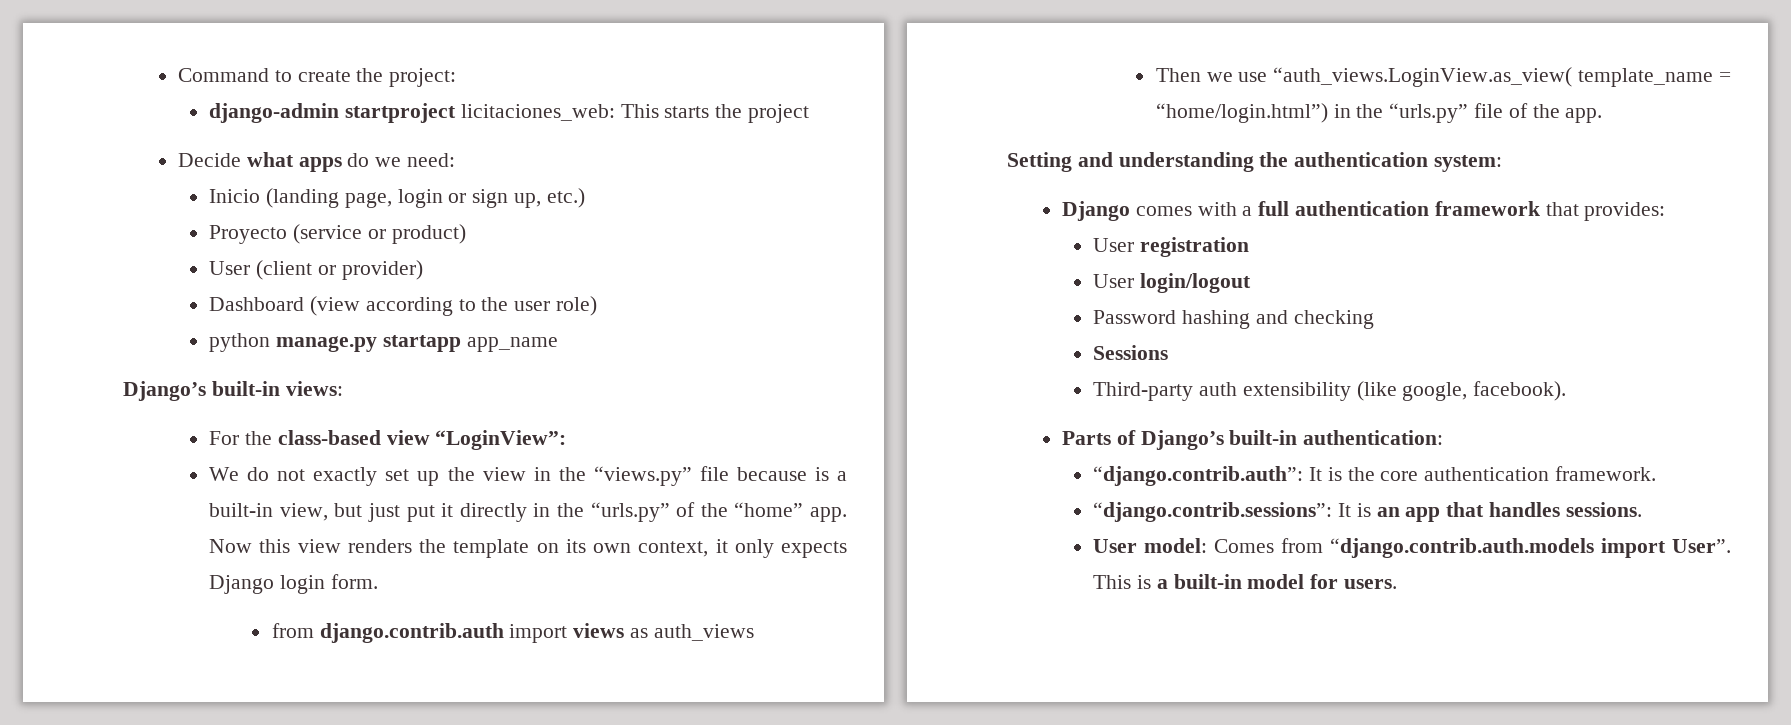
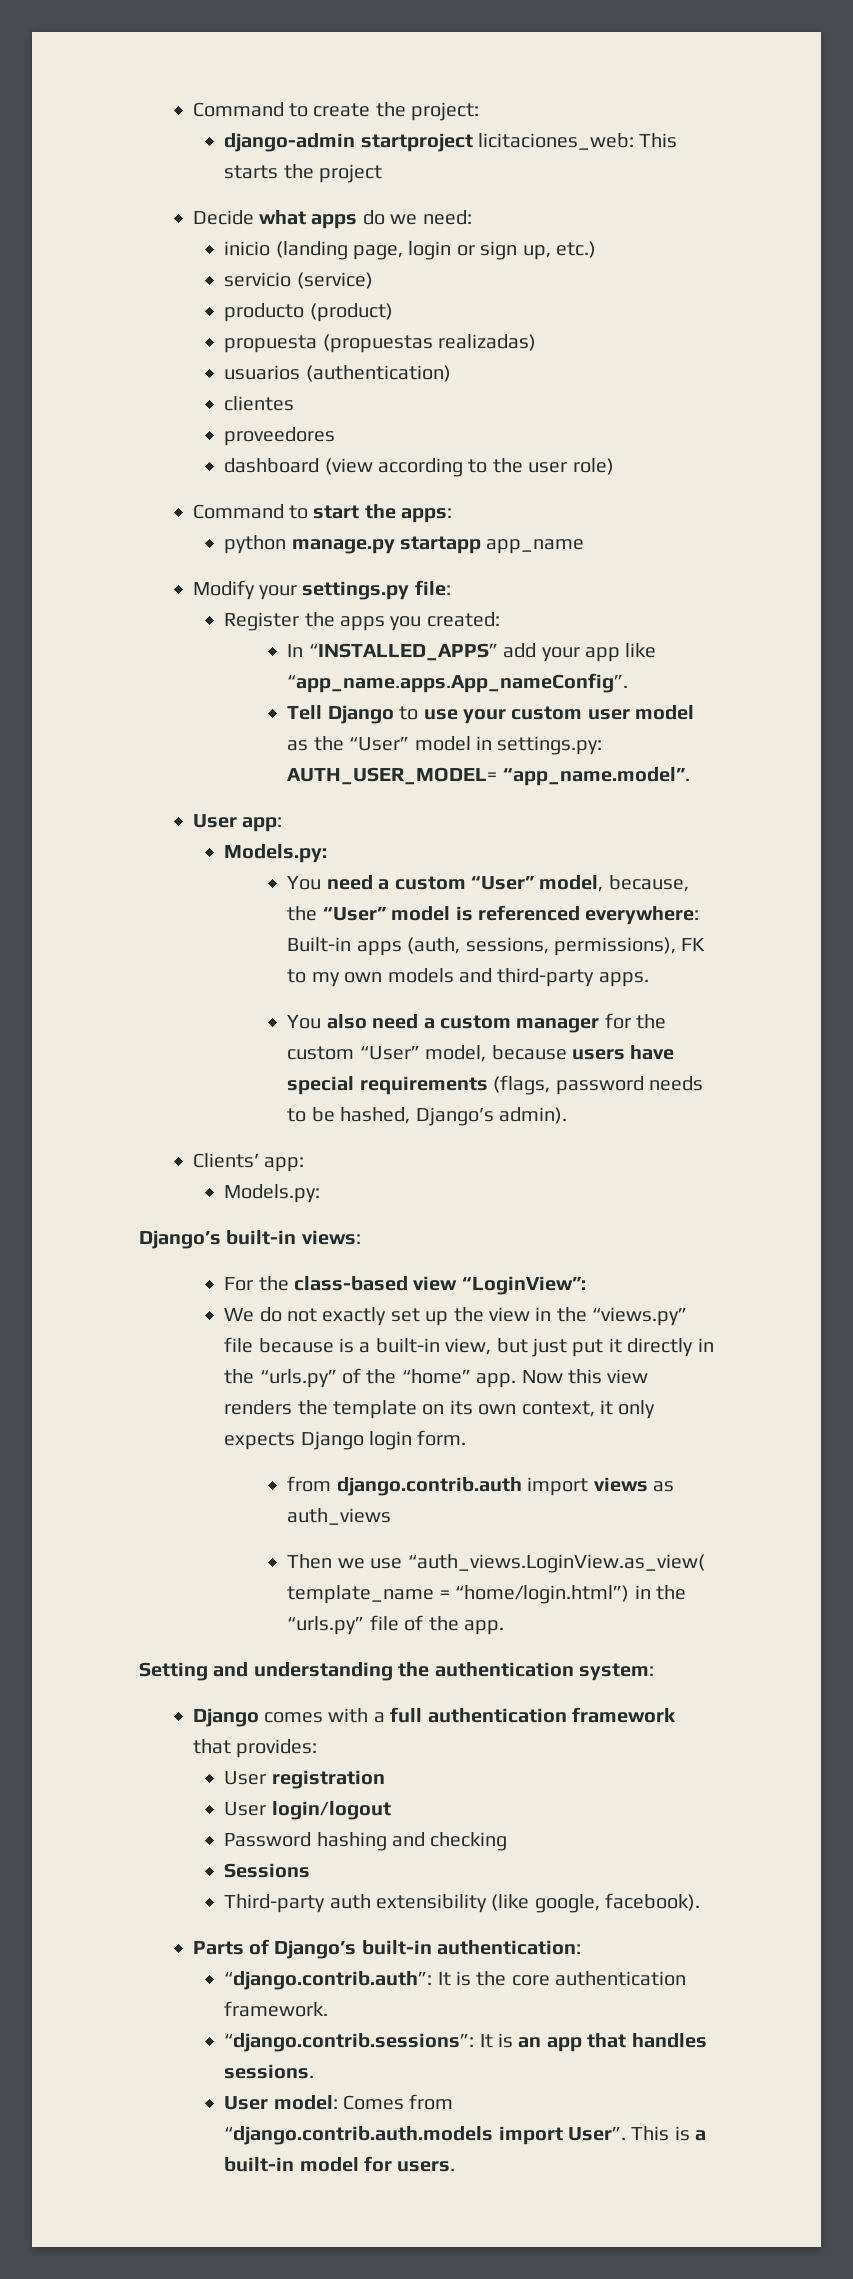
[209,189,261,203] Inicio -> [224,241,271,256] inicio
[209,224,466,244] [209,260,423,280] [209,297,305,311] Proyecto (service or product) // User (client or provider) // Dashboard -> [224,272,373,289] [224,303,393,322] [224,334,537,353] [224,365,451,382] [224,396,295,411] [224,427,336,446] [224,458,320,473] servicio (service) // producto (product) // propuesta (propuestas realizadas) // usuarios (authentication) // clientes // proveedores // dashboard
(598, 306) none -> [192,504,453,523] // Command to start the apps:
(558, 344) none -> [192,580,451,600] [224,612,500,631] [287,643,657,662] [287,673,629,693] [287,705,695,724] [287,736,603,755] [287,767,690,786] [192,814,283,832] [224,844,328,863] [287,875,689,892] [287,905,700,925] [287,937,706,956] [287,968,649,987] [287,1013,667,1033] [287,1045,675,1062] [287,1075,704,1095] [287,1107,568,1126] [192,1153,305,1172] [224,1184,321,1203] // Modify your settings.py file: // Register the apps you created: // In “INSTALLED_APPS” add your app like “app_name.apps.App_nameConfig”. // Tell Django to use your custom user model as the “User” model in settings.py: AUTH_USER_MODEL= “app_name.model”. // User app: // Models.py: // You need a custom “User” model, because, the “User” model is referenced everywhere: Built-in apps (auth, sessions, permissions), FK to my own models and third-party apps. // You also need a custom manager for the custom “User” model, because users have special requirements (flags, password needs to be hashed, Django’s admin). // Clients’ app: // Models.py:

